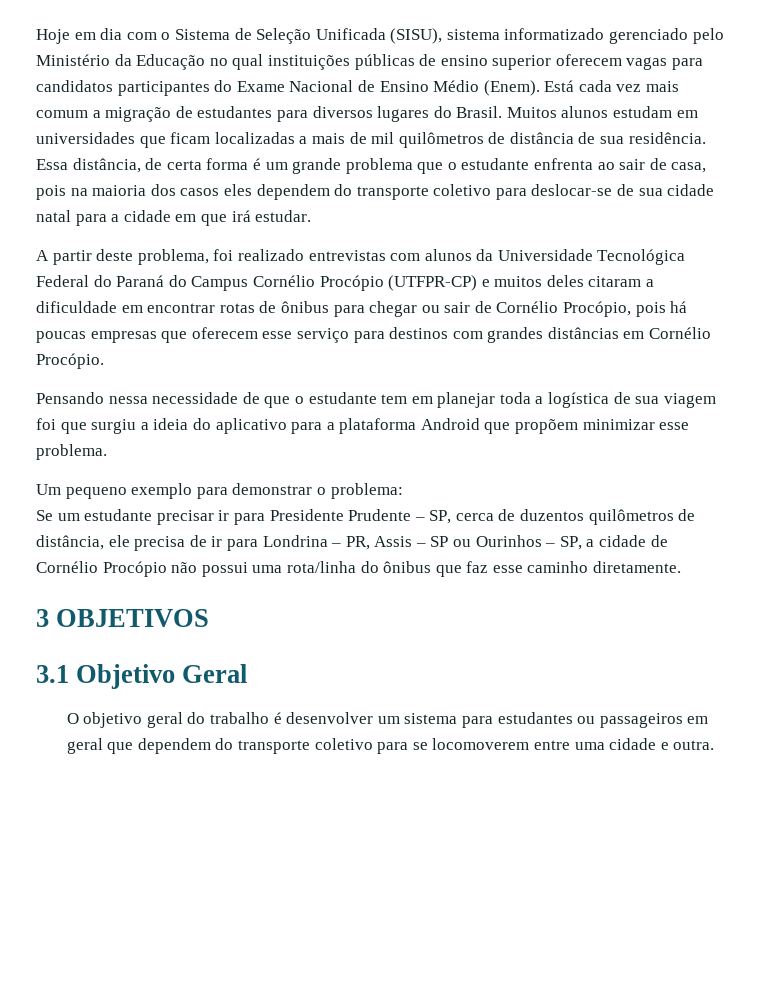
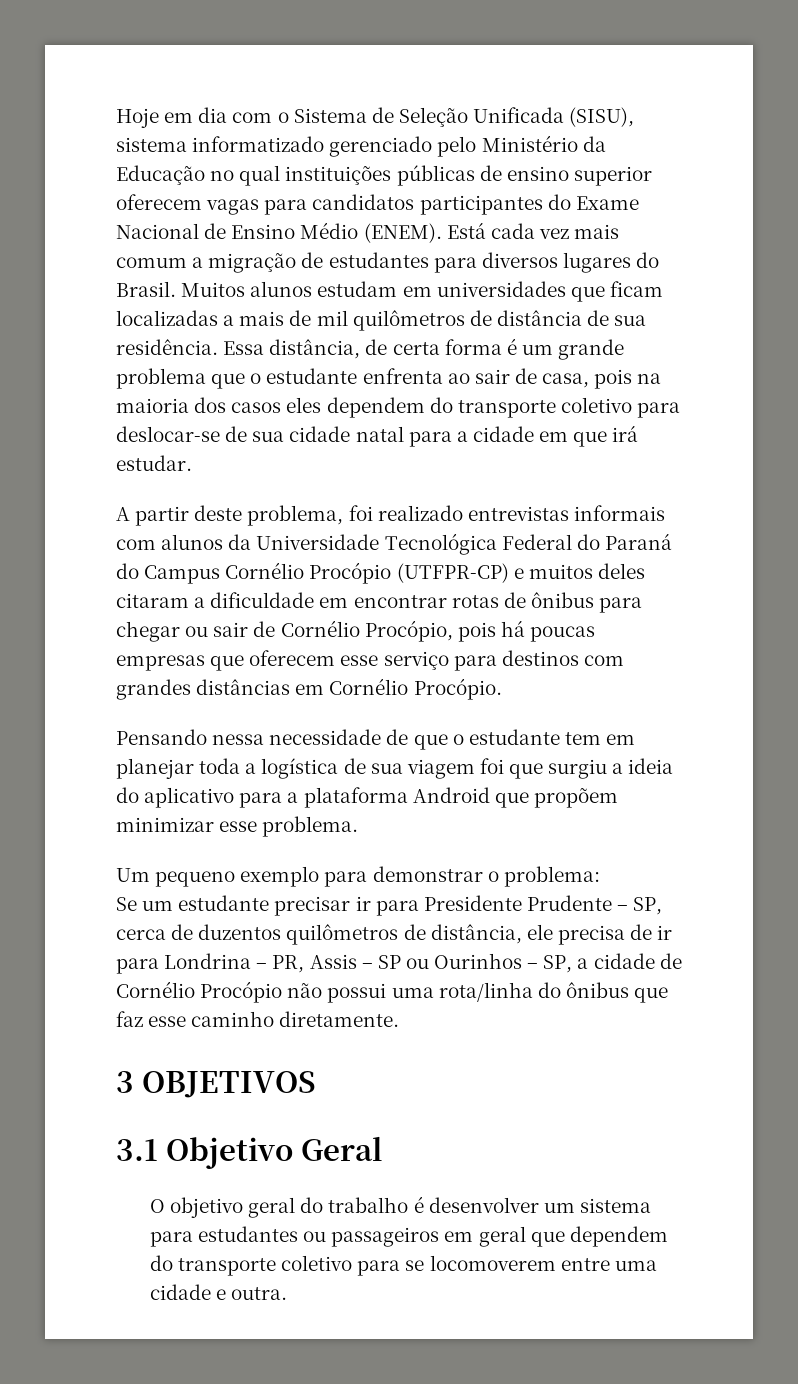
[483,80,540,96] (Enem). -> [363,223,442,243] (ENEM).
(386, 255) none -> [573,505,665,521] informais

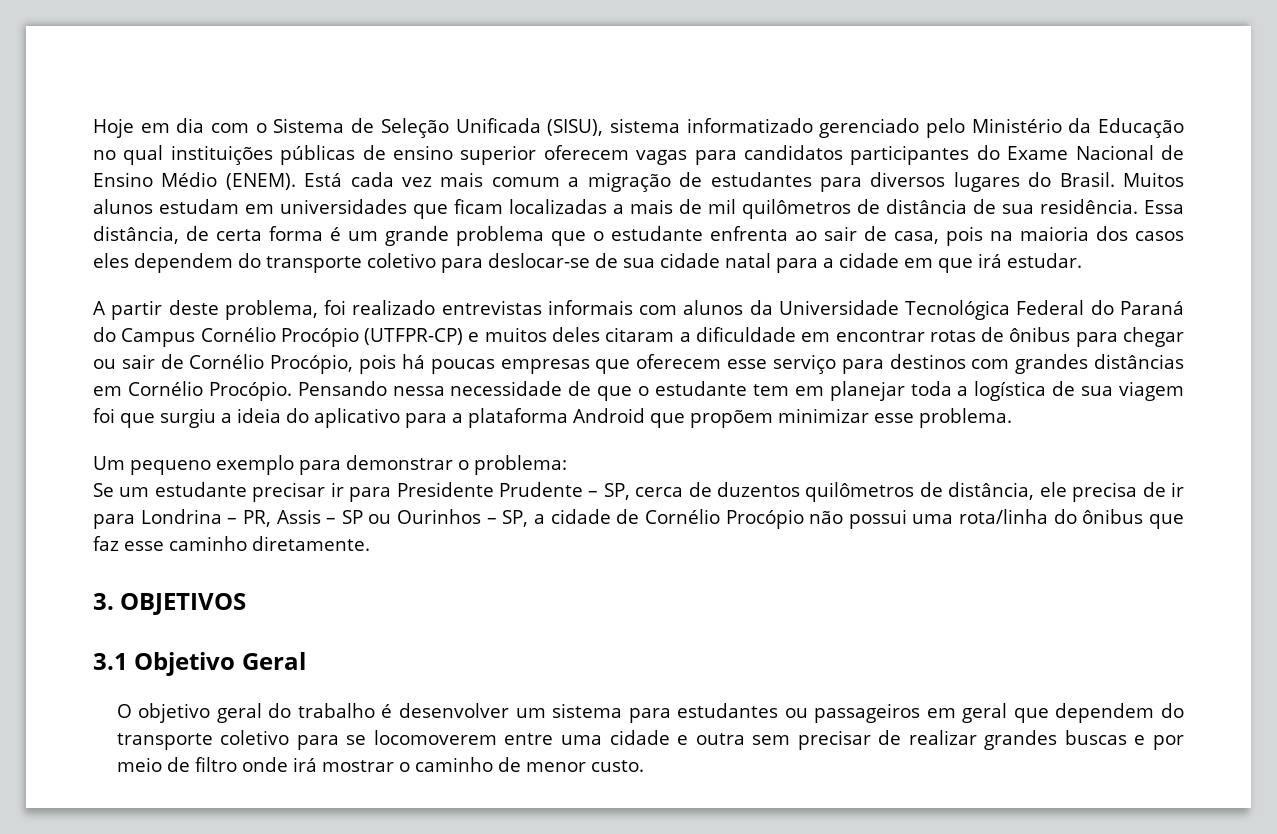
(502, 689) // -> (292, 391) none
[116,1071,134,1093] 3 -> [93,593,114,610] 3.
[231,1287,288,1300] outra. -> [695,730,1185,750] [116,757,644,772] outra sem precisar de realizar grandes buscas e por meio de filtro onde irá mostrar o caminho de menor custo.

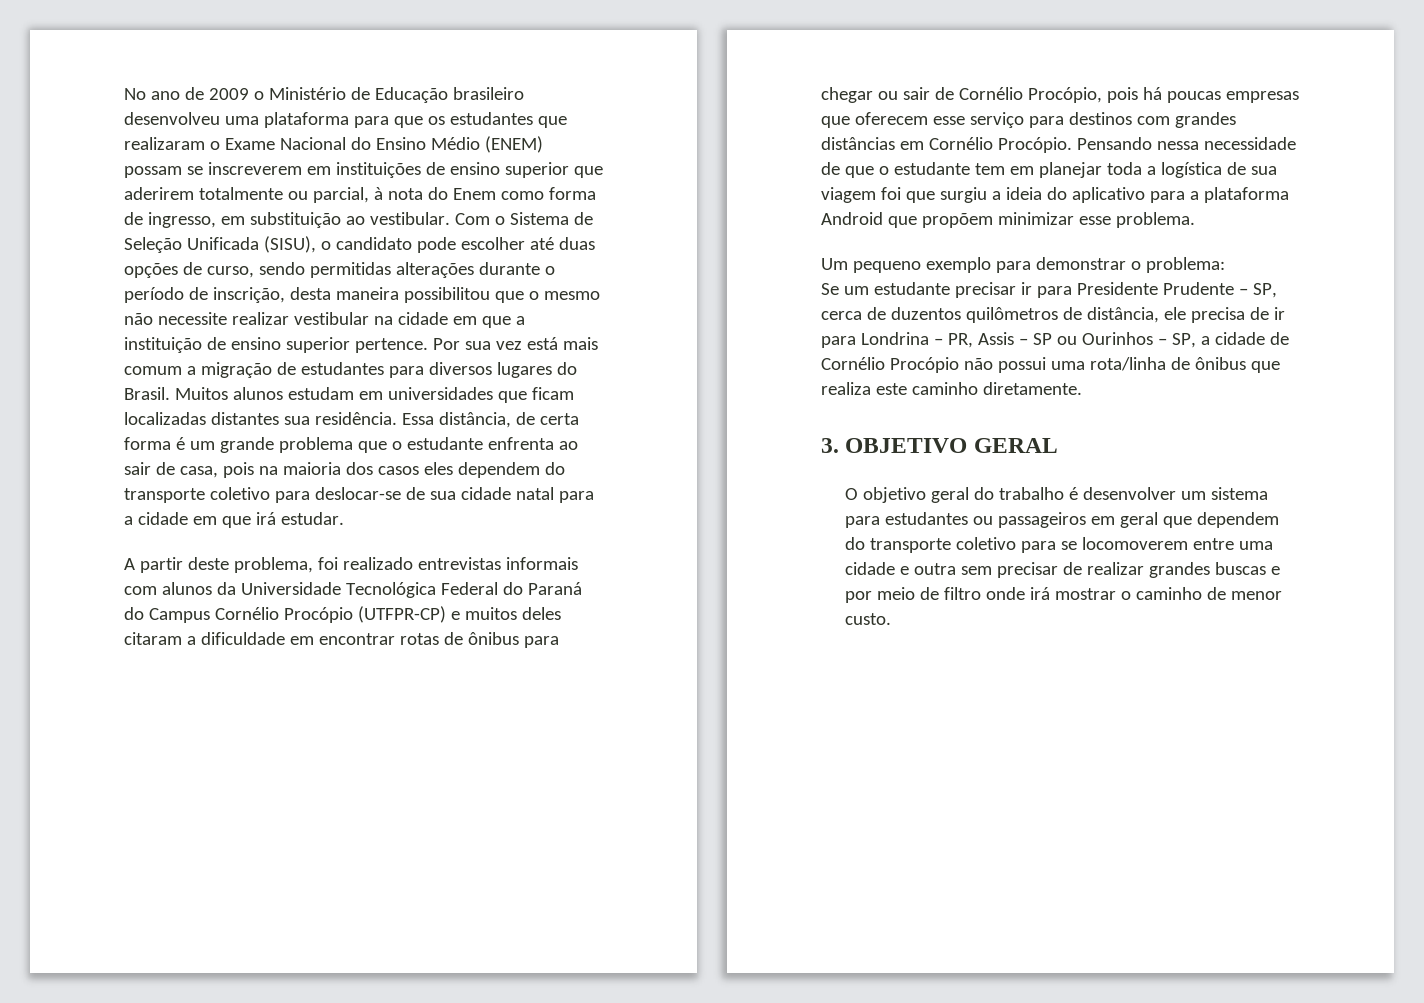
[93,118,250,138] Hoje em dia com -> [124,87,524,103] [124,112,567,128] [124,136,543,153] [124,162,603,178] [124,187,596,203] [124,212,490,228] No ano de 2009 o Ministério de Educação brasileiro desenvolveu uma plataforma para que os estudantes que realizaram o Exame Nacional do Ensino Médio (ENEM) possam se inscreverem em instituições de ensino superior que aderirem totalmente ou parcial, à nota do Enem como forma de ingresso, em substituição ao vestibular. Com
[609,118,1184,138] [93,145,1184,165] [93,172,433,190] sistema informatizado gerenciado pelo Ministério da Educação no qual instituições públicas de ensino superior oferecem vagas para candidatos participantes do Exame Nacional de Ensino Médio (ENEM). Está cada vez -> [320,237,595,253] [124,262,555,278] [124,287,600,303] [124,312,525,328] [124,337,558,353] o candidato pode escolher até duas opções de curso, sendo permitidas alterações durante o período de inscrição, desta maneira possibilitou que o mesmo não necessite realizar vestibular na cidade em que a instituição de ensino superior pertence. Por sua vez está
[613,199,996,219] a mais de mil quilômetros de distância de -> [210,412,279,425] distantes
[1053,509,1077,524] do -> [1170,357,1190,370] de
[93,536,164,551] faz esse -> [821,382,907,395] realiza este
[120,593,247,615] [93,652,306,676] OBJETIVOS // 3.1 Objetivo Geral -> [845,438,1058,453] OBJETIVO GERAL

